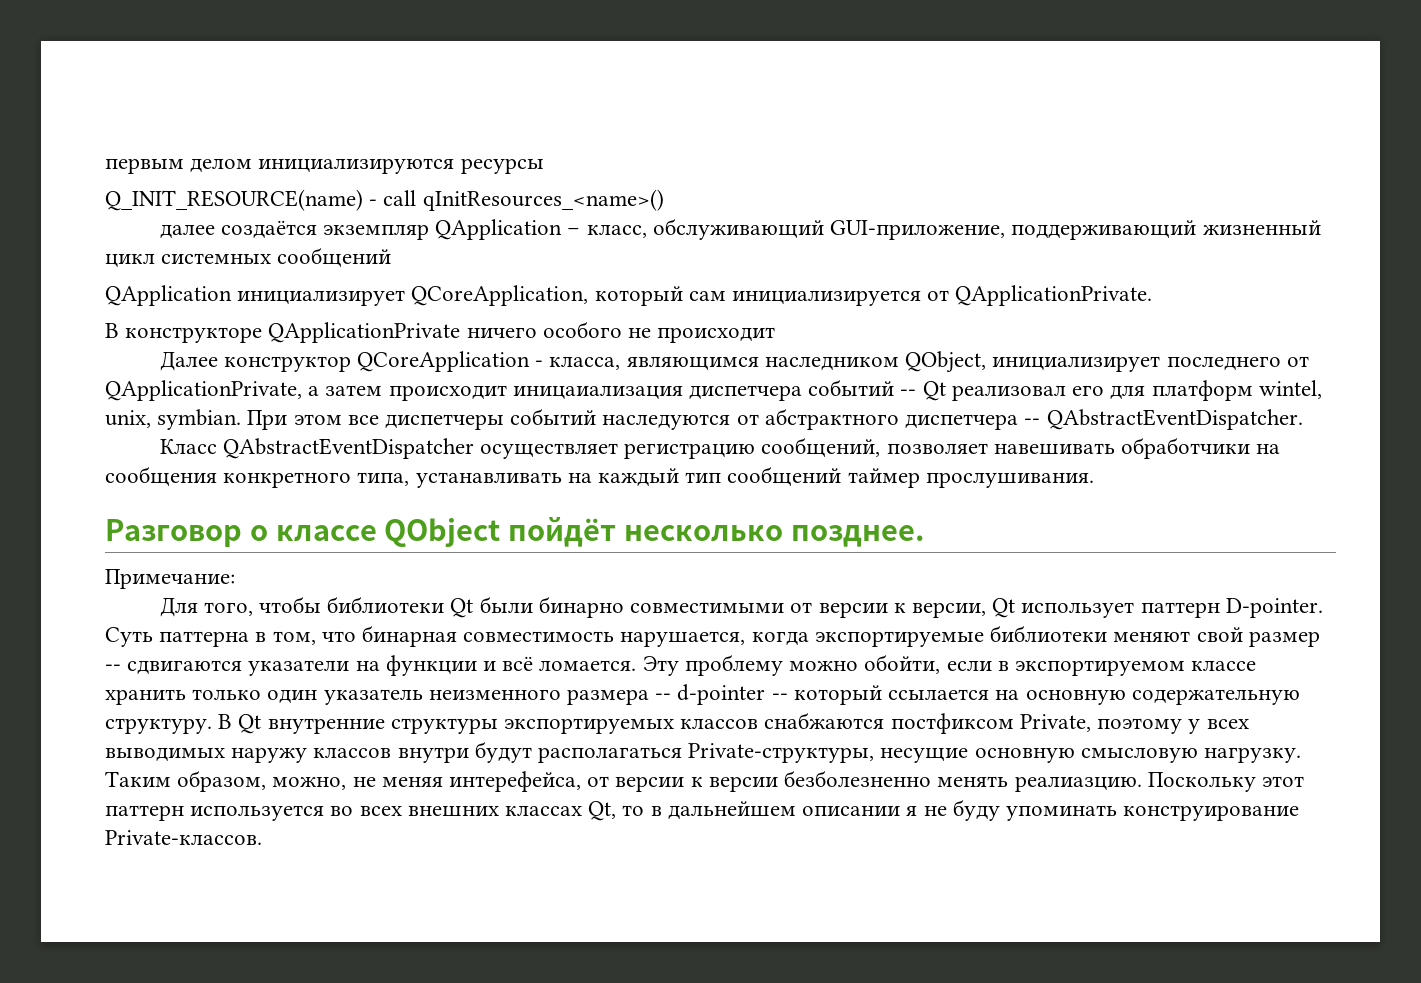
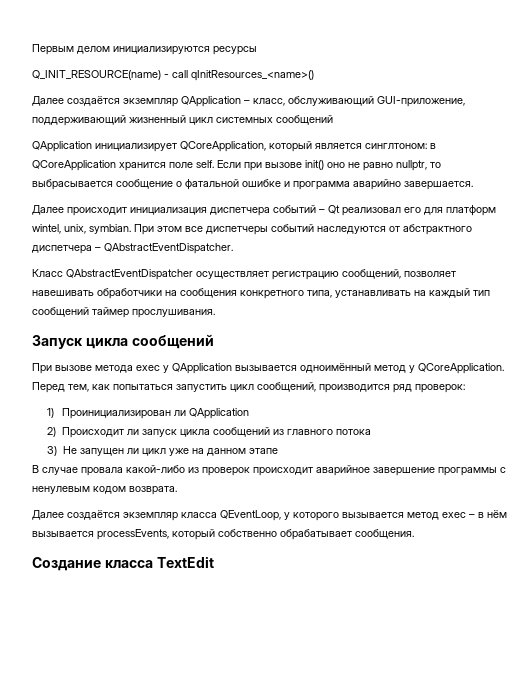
[105,158,184,174] первым -> [32,44,74,55] Первым
[159,224,215,239] далее -> [32,96,64,106] Далее
[688,285,1153,306] [105,321,776,343] [159,351,1309,373] [105,380,683,401] сам инициализируется от QApplicationPrivate. // В конструкторе QApplicationPrivate ничего особого не происходит // Далее конструктор QCoreApplication - класса, являющимся наследником QObject, инициализирует последнего от QApplicationPrivate, а затем происходит иницаиализация -> [315,143,436,149] [32,160,441,171] [32,179,473,190] [32,205,207,216] является синглтоном: в QCoreApplication хранится поле self. Если при вызове init() оно не равно nullptr, то выбрасывается сообщение о фатальной ошибке и программа аварийно завершается. // Далее происходит инициализация
[900,389,917,396] -- -> [319,209,325,213] –
[1024,418,1041,425] -- -> [95,247,101,251] –
[105,517,924,547] [105,569,235,589] [159,596,1323,618] [105,625,1320,647] [105,654,1257,676] [105,684,1300,705] [105,712,1249,734] [105,741,1302,763] [105,770,1304,792] [105,799,1300,821] [105,830,262,845] Разговор о классе QObject пойдёт несколько позднее. // Примечание: // Для того, чтобы библиотеки Qt были бинарно совместимыми от версии к версии, Qt использует паттерн D-pointer. Суть паттерна в том, что бинарная совместимость нарушается, когда экспортируемые библиотеки меняют свой размер -- сдвигаются указатели на функции и всё ломается. Эту проблему можно обойти, если в экспортируемом классе хранить только один указатель неизменного размера -- d-pointer -- который ссылается на основную содержательную структуру. В Qt внутренние структуры экспортируемых классов снабжаются постфиксом Private, поэтому у всех выводимых наружу классов внутри будут располагаться Private-структуры, несущие основную смысловую нагрузку. Таким образом, можно, не меняя интерефейса, от версии к версии безболезненно менять реалиазцию. Поскольку этот паттерн используется во всех внешних классах Qt, то в дальнейшем описании я не буду упоминать конструирование Private-классов. -> [32,334,214,349] [32,363,504,374] [32,382,465,393] [47,408,250,419] [47,427,372,438] [47,446,278,456] [32,465,506,476] [32,486,177,495] [32,510,507,521] [32,529,414,540] [32,556,214,571] Запуск цикла сообщений // При вызове метода exec у QApplication вызывается одноимённый метод у QCoreApplication. Перед тем, как попытаться запустить цикл сообщений, производится ряд проверок: // 1) Проинициализирован ли QApplication // 2) Происходит ли запуск цикла сообщений из главного потока // 3) Не запущен ли цикл уже на данном этапе // В случае провала какой-либо из проверок происходит аварийное завершение программы с ненулевым кодом возврата. // Далее создаётся экземпляр класса QEventLoop, у которого вызывается метод exec – в нём вызывается processEvents, который собственно обрабатывает сообщения. // Создание класса TextEdit

